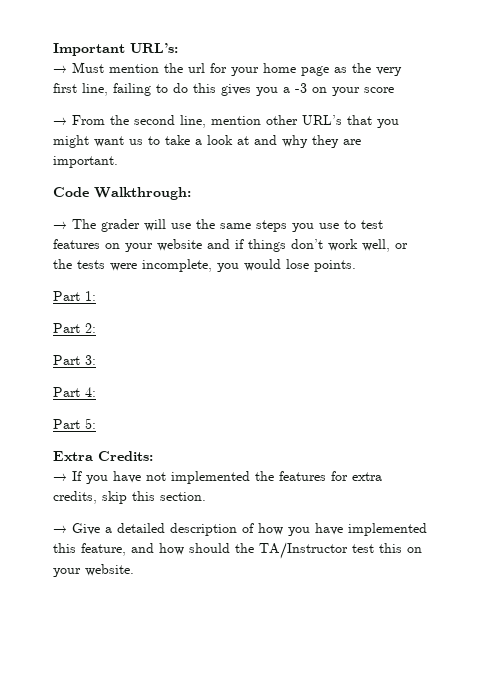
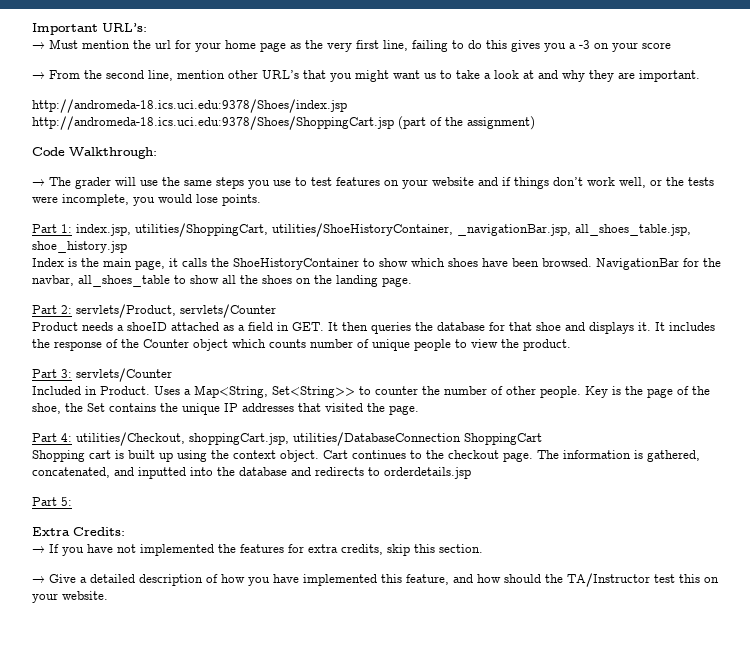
(118, 162) none -> [32,99,347,113] [32,116,535,130] // http://andromeda-18.ics.uci.edu:9378/Shoes/index.jsp // http://andromeda-18.ics.uci.edu:9378/Shoes/ShoppingCart.jsp (part of the assignment)
[53,323,96,333] [53,355,96,365] [53,387,96,397] // Part 2: // Part 3: // Part 4: -> [76,223,691,237] [32,241,127,253] [32,258,721,270] [32,275,412,287] [32,304,276,318] [32,322,715,334] [32,339,571,351] [32,368,172,382] [32,385,710,398] [32,403,419,415] [32,432,542,446] [32,450,700,462] [32,467,471,479] index.jsp, utilities/ShoppingCart, utilities/ShoeHistoryContainer, _navigationBar.jsp, all_shoes_table.jsp, shoe_history.jsp // Index is the main page, it calls the ShoeHistoryContainer to show which shoes have been browsed. NavigationBar for the navbar, all_shoes_table to show all the shoes on the landing page. // Part 2: servlets/Product, servlets/Counter // Product needs a shoeID attached as a field in GET. It then queries the database for that shoe and displays it. It includes the response of the Counter object which counts number of unique people to view the product. // Part 3: servlets/Counter // Included in Product. Uses a Map<String, Set<String>> to counter the number of other people. Key is the page of the shoe, the Set contains the unique IP addresses that visited the page. // Part 4: utilities/Checkout, shoppingCart.jsp, utilities/DatabaseConnection ShoppingCart // Shopping cart is built up using the context object. Cart continues to the checkout page. The information is gathered, concatenated, and inputted into the database and redirects to orderdetails.jsp

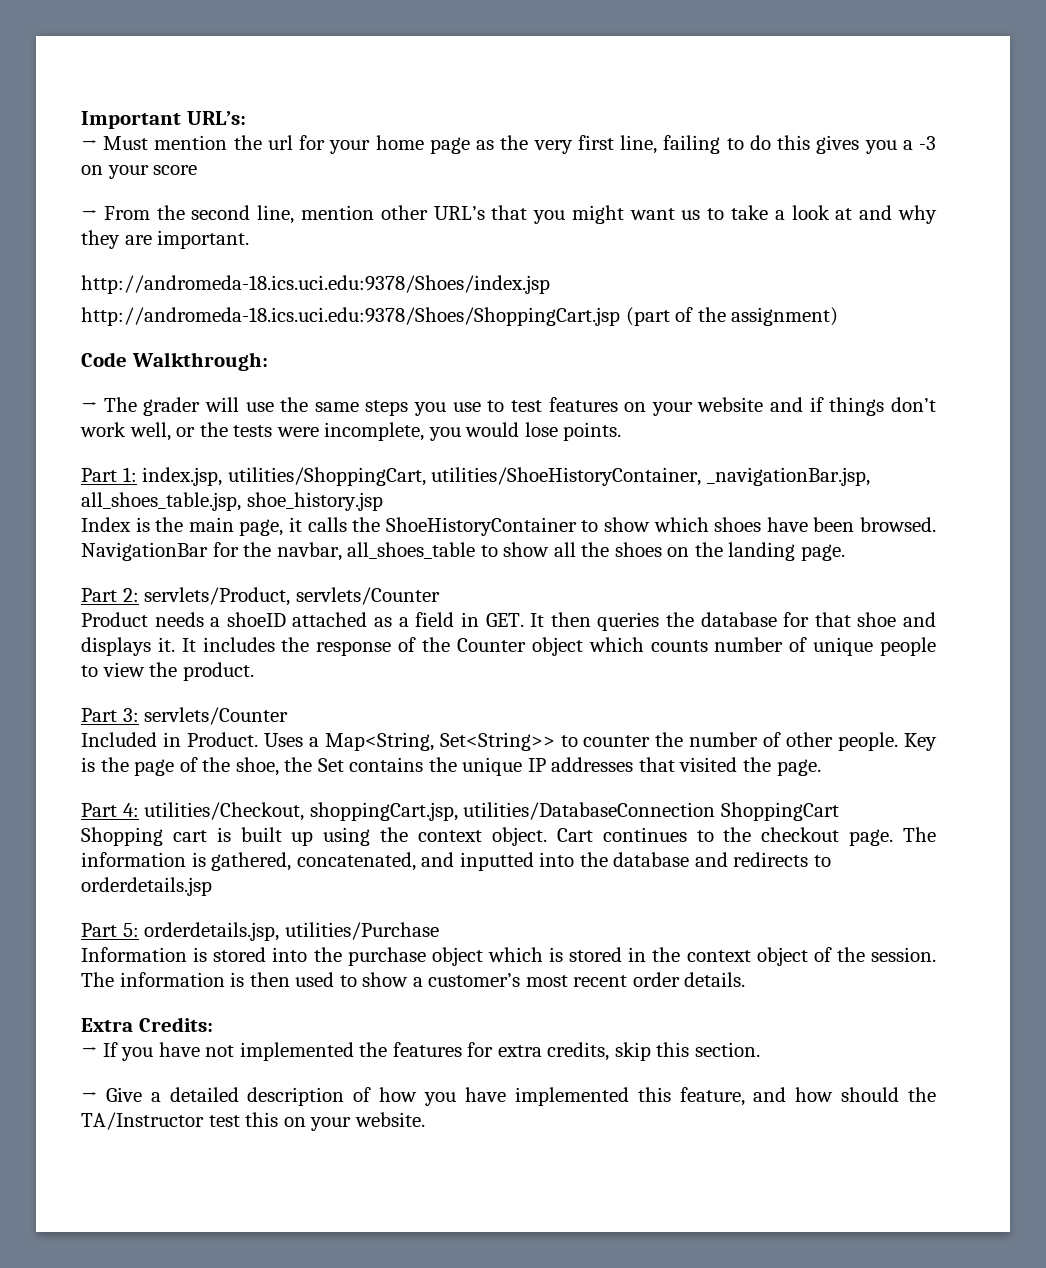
(72, 501) none -> [144,922,439,941] [81,947,936,966] [81,972,746,987] orderdetails.jsp, utilities/Purchase // Information is stored into the purchase object which is stored in the context object of the session. The information is then used to show a customer’s most recent order details.

